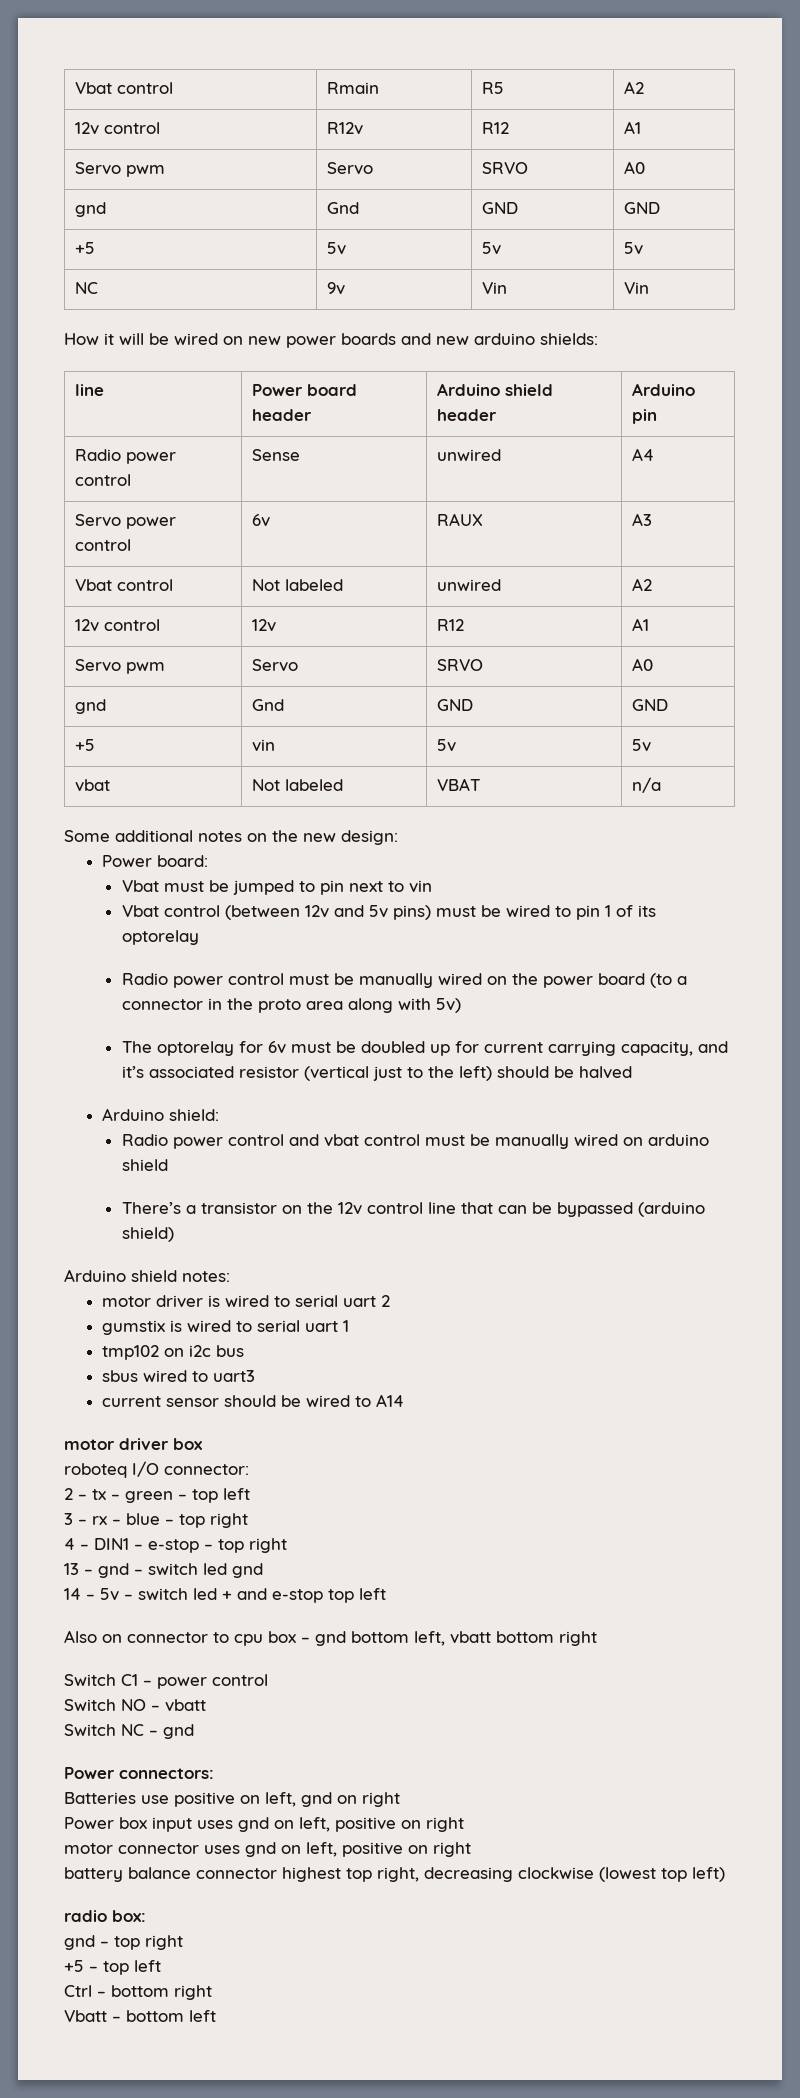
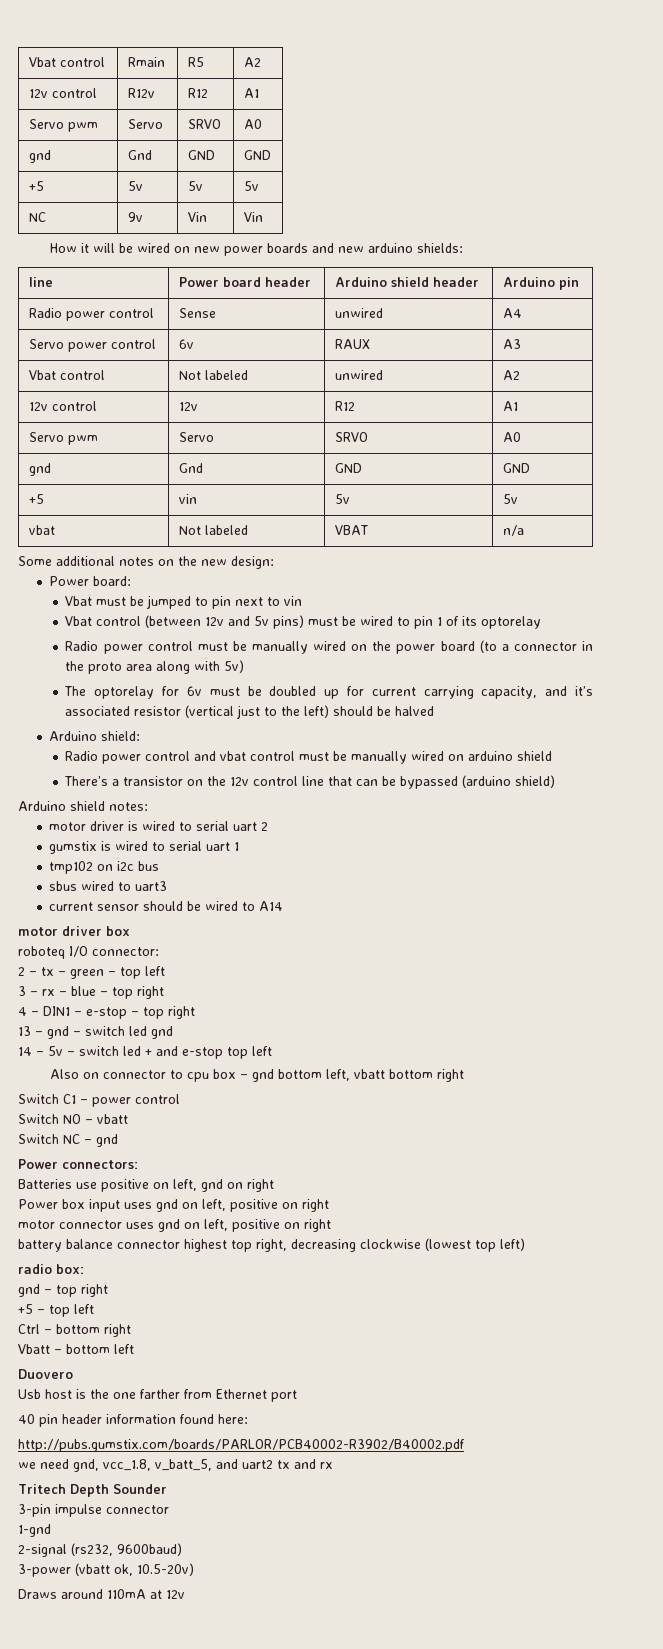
(216, 2016) none -> [18,1369,73,1379] [18,1389,297,1402] [18,1414,248,1427] [18,1439,465,1452] [18,1459,333,1472] [18,1484,167,1497] [18,1504,169,1517] [18,1524,51,1537] [18,1543,182,1557] [18,1563,194,1577] [18,1589,185,1599] // Duovero // Usb host is the one farther from Ethernet port // 40 pin header information found here: // http://pubs.gumstix.com/boards/PARLOR/PCB40002-R3902/B40002.pdf // we need gnd, vcc_1.8, v_batt_5, and uart2 tx and rx // Tritech Depth Sounder // 3-pin impulse connector // 1-gnd // 2-signal (rs232, 9600baud) // 3-power (vbatt ok, 10.5-20v) // Draws around 110mA at 12v

